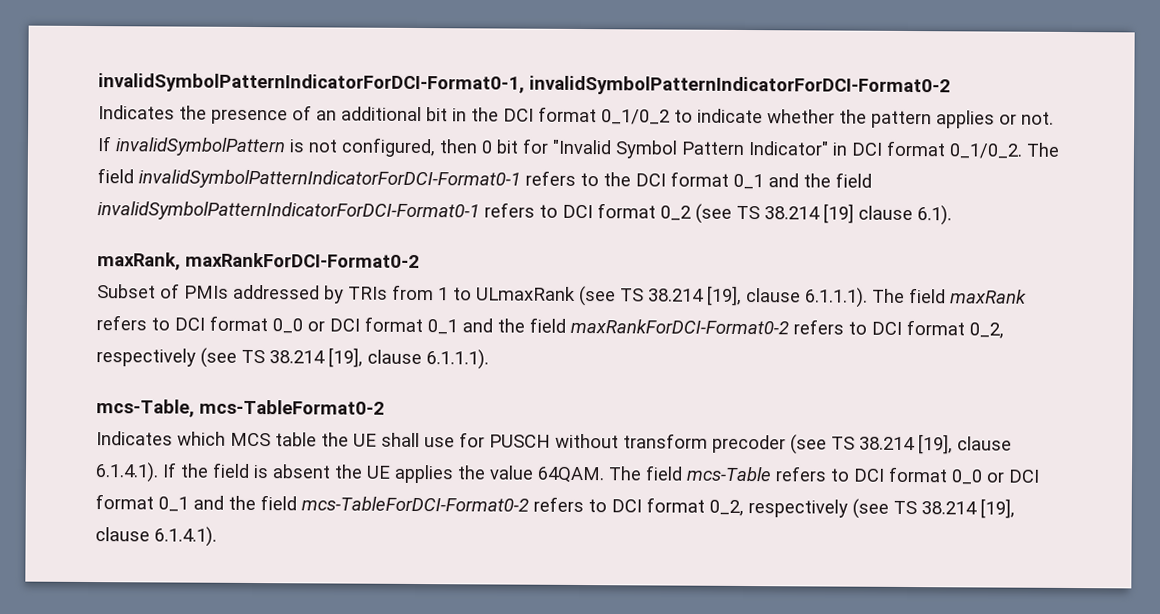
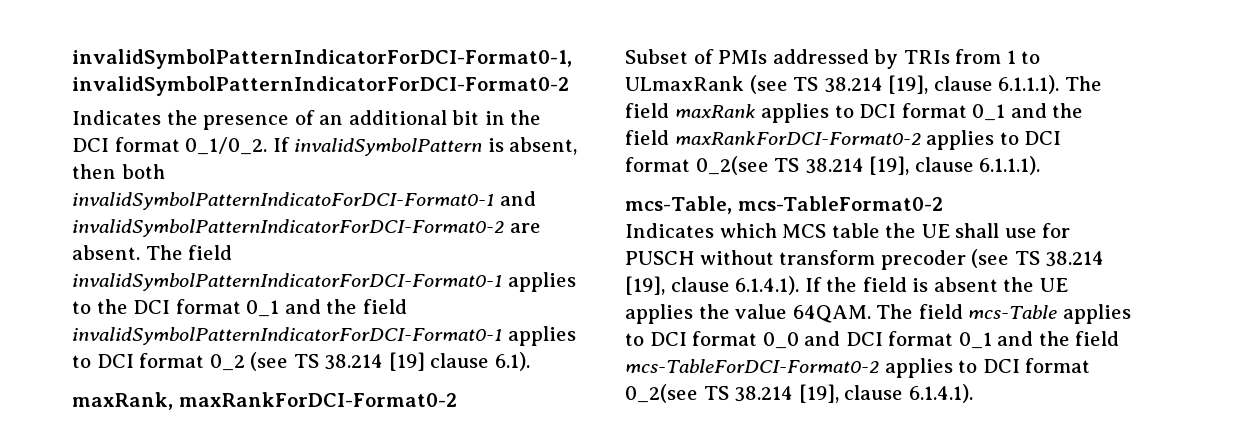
[601,108,1054,129] [97,136,1023,159] 0_1/0_2 to indicate whether the pattern applies or not. If invalidSymbolPattern is not configured, then 0 bit for "Invalid Symbol Pattern Indicator" in DCI format 0_1/0_2. -> [185,137,578,156] [72,164,165,179] [72,191,536,210] [72,219,541,237] [72,245,140,260] 0_1/0_2. If invalidSymbolPattern is absent, then both invalidSymbolPatternIndicatoForDCI-Format0-1 and invalidSymbolPatternIndicatorForDCI-Format0-2 are absent.
[525,170,576,186] refers -> [507,272,576,292] applies
[484,202,535,218] refers -> [507,326,576,346] applies
[96,315,423,334] refers to DCI format 0_0 or DCI format -> [761,103,967,123] applies to DCI format
[793,319,1004,339] [96,347,237,368] refers to DCI format 0_2, respectively (see -> [926,130,1062,150] [625,156,769,175] applies to DCI format 0_2(see
[775,466,1005,485] refers to DCI format 0_0 or -> [1062,304,1131,324] [625,331,841,349] applies to DCI format 0_0 and
[533,496,889,519] refers to DCI format 0_2, respectively (see -> [884,358,1091,378] [625,384,698,403] applies to DCI format 0_2(see

